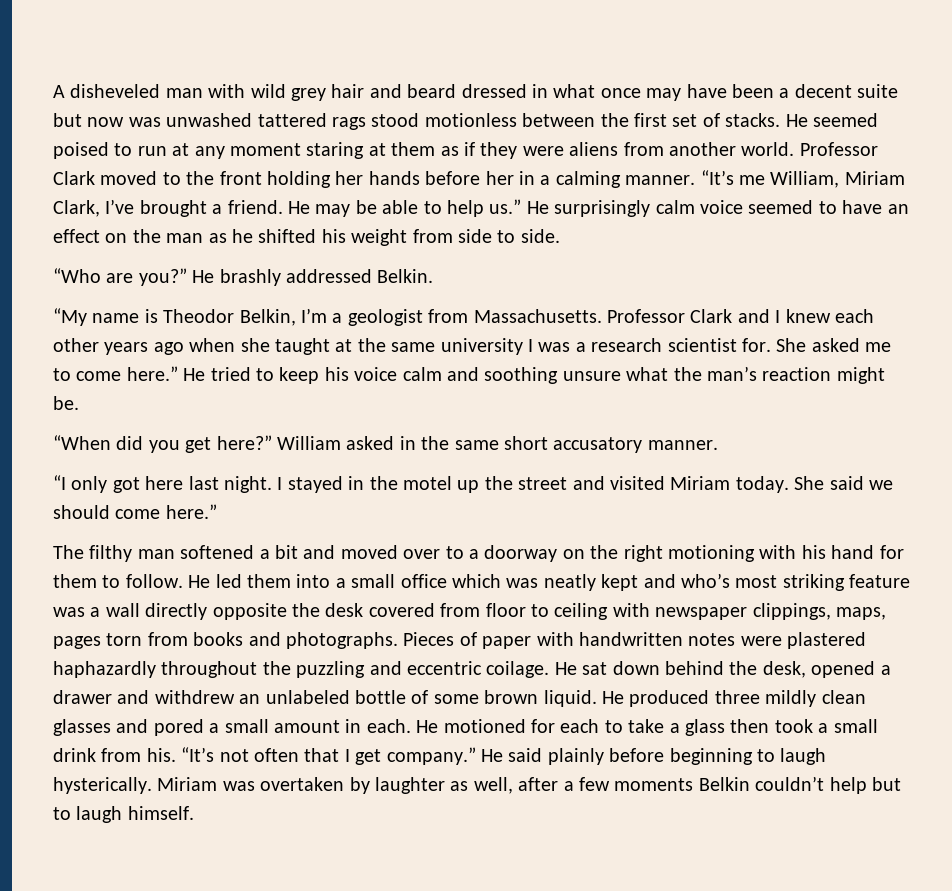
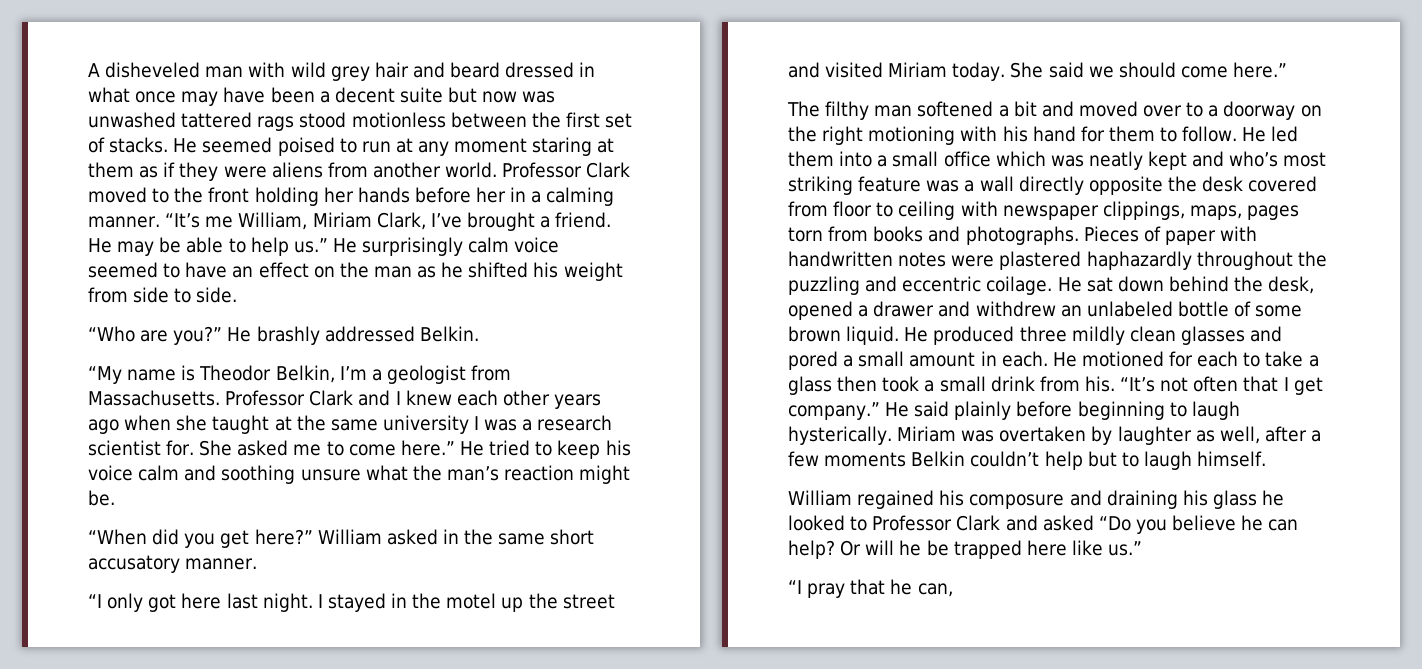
(194, 813) none -> [788,490,1285,509] [788,515,1299,534] [788,540,1143,559] [788,579,953,598] // William regained his composure and draining his glass he looked to Professor Clark and asked “Do you believe he can help? Or will he be trapped here like us.” // “I pray that he can,

